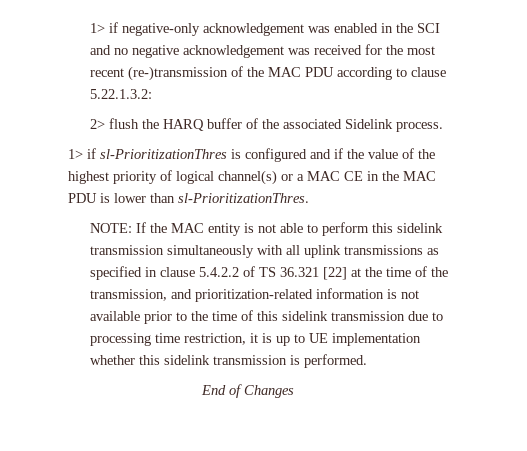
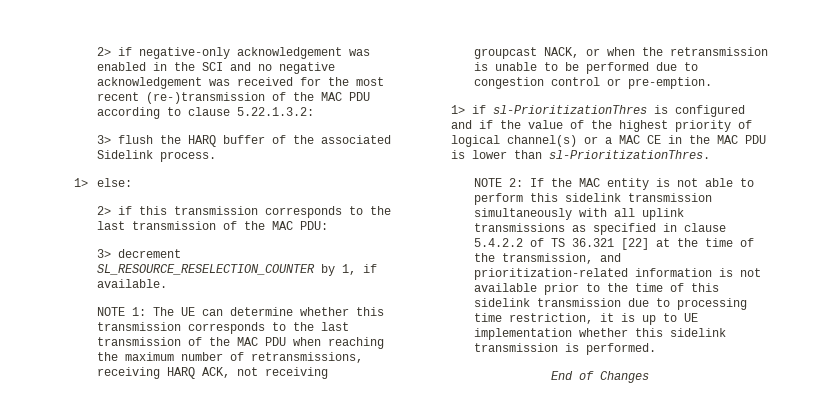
[90,23,106,33] 1> -> [97,47,112,56] 2>
[90,119,106,129] 2> -> [97,135,112,144] 3>
(444, 127) none -> [74,178,133,187] [97,206,392,218] [97,221,329,230] [97,249,182,258] [97,264,378,276] [97,279,168,288] [97,307,385,316] [97,322,350,334] [97,337,385,349] [97,352,364,363] [97,367,329,379] [474,47,769,59] [474,62,699,74] [474,77,713,89] // 1> else: // 2> if this transmission corresponds to the last transmission of the MAC PDU: // 3> decrement SL_RESOURCE_RESELECTION_COUNTER by 1, if available. // NOTE 1: The UE can determine whether this transmission corresponds to the last transmission of the MAC PDU when reaching the maximum number of retransmissions, receiving HARQ ACK, not receiving groupcast NACK, or when the retransmission is unable to be performed due to congestion control or pre-emption.
[90,223,133,233] NOTE: -> [474,178,524,187] NOTE 2:

